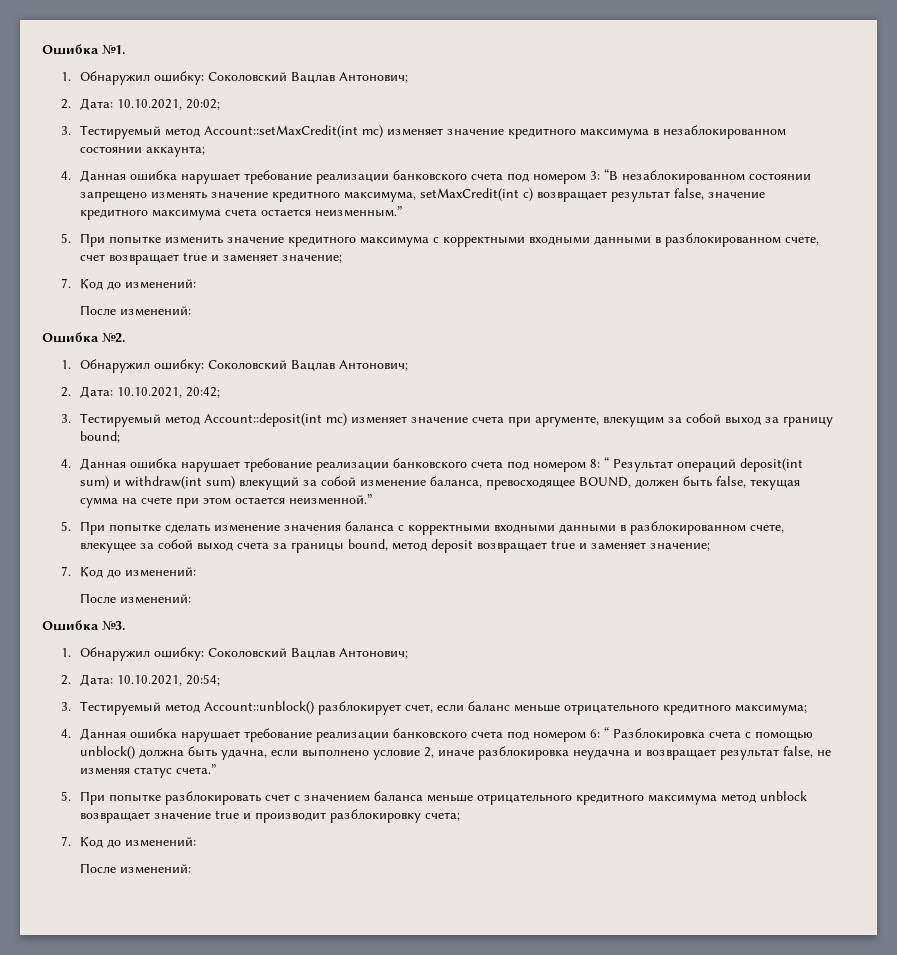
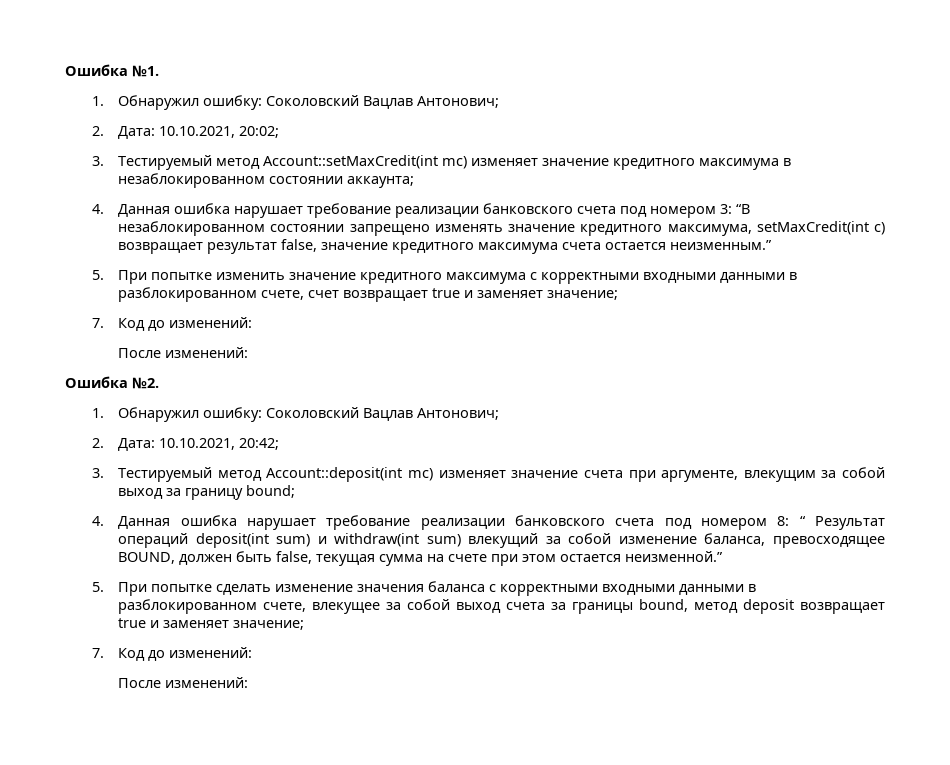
[42,620,125,631] [60,647,408,661] [60,674,220,686] [60,701,807,715] [60,727,813,742] [79,746,831,760] [79,764,216,778] [60,791,807,805] [79,809,460,823] [60,836,196,848] [79,863,191,874] // Ошибка №3. // 1. Обнаружил ошибку: Соколовский Вацлав Антонович; // 2. Дата: 10.10.2021, 20:54; // 3. Тестируемый метод Account::unblock() разблокирует счет, если баланс меньше отрицательного кредитного максимума; // 4. Данная ошибка нарушает требование реализации банковского счета под номером 6: “ Разблокировка счета с помощью unblock() должна быть удачна, если выполнено условие 2, иначе разблокировка неудачна и возвращает результат false, не изменяя статус счета.” // 5. При попытке разблокировать счет с значением баланса меньше отрицательного кредитного максимума метод unblock возвращает значение true и производит разблокировку счета; // 7. Код до изменений: // После изменений: -> (249, 682) none

